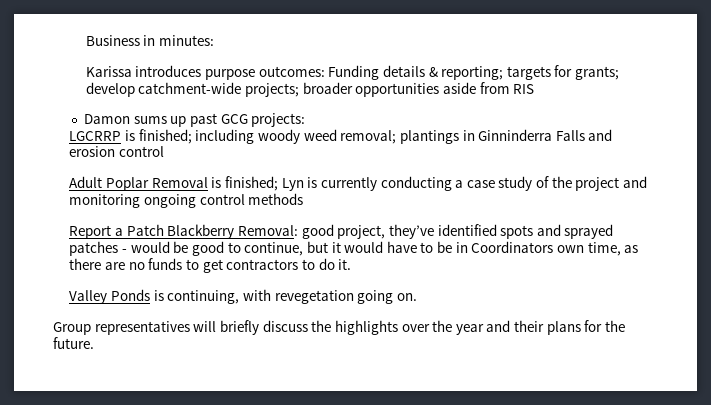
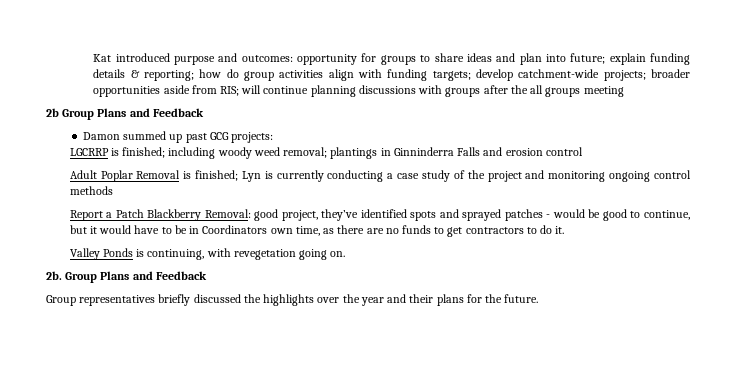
[85,35,214,46] [85,65,620,80] Business in minutes: // Karissa introduces purpose outcomes: Funding details & reporting; targets for grants; -> [93,53,690,65] [93,69,471,81] Kat introduced purpose and outcomes: opportunity for groups to share ideas and plan into future; explain funding details & reporting; how do group activities align with funding targets;
[513,84,535,94] RIS -> [220,85,624,97] [46,108,204,120] RIS; will continue planning discussions with groups after the all groups meeting // 2b Group Plans and Feedback
[133,116,167,124] sums -> [123,131,167,140] summed
(417, 297) none -> [46,271,207,283] // 2b. Group Plans and Feedback
[193,320,308,335] will briefly discuss -> [158,294,241,306] briefly discussed

